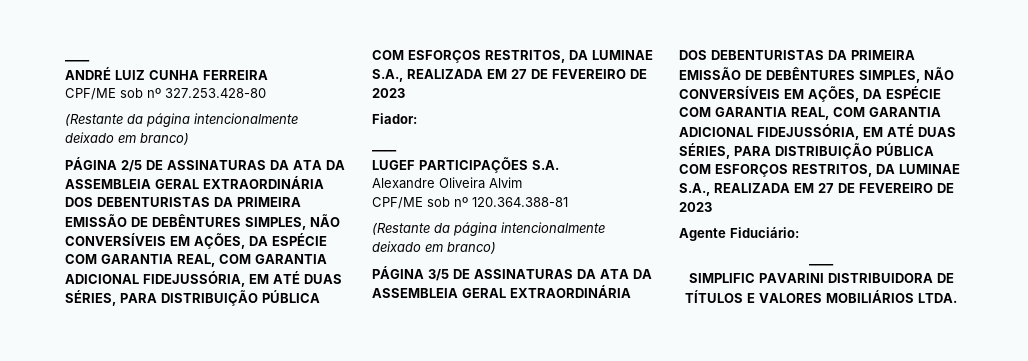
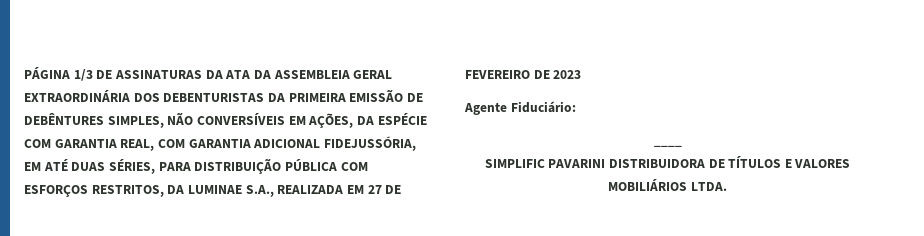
[65,60,90,62] [65,67,268,80] [65,88,266,100] [65,113,298,127] [65,132,189,145] [65,157,345,172] [65,176,324,189] [65,197,301,207] [65,214,340,230] [65,233,327,249] [65,254,327,267] [65,271,342,287] [65,290,320,306] [372,50,653,63] [372,69,647,82] [372,88,405,98] [372,113,417,124] [372,150,397,152] [372,157,559,173] [372,177,522,189] [372,197,568,209] [372,222,605,236] [372,241,496,254] [372,266,449,281] ____ // ANDRÉ LUIZ CUNHA FERREIRA // CPF/ME sob nº 327.253.428-80 // (Restante da página intencionalmente deixado em branco) // PÁGINA 2/5 DE ASSINATURAS DA ATA DA ASSEMBLEIA GERAL EXTRAORDINÁRIA DOS DEBENTURISTAS DA PRIMEIRA EMISSÃO DE DEBÊNTURES SIMPLES, NÃO CONVERSÍVEIS EM AÇÕES, DA ESPÉCIE COM GARANTIA REAL, COM GARANTIA ADICIONAL FIDEJUSSÓRIA, EM ATÉ DUAS SÉRIES, PARA DISTRIBUIÇÃO PÚBLICA COM ESFORÇOS RESTRITOS, DA LUMINAE S.A., REALIZADA EM 27 DE FEVEREIRO DE 2023 // Fiador: // ____ // LUGEF PARTICIPAÇÕES S.A. // Alexandre Oliveira Alvim // CPF/ME sob nº 120.364.388-81 // (Restante da página intencionalmente deixado em branco) // PÁGINA 3/5 -> [24,67,93,81] PÁGINA 1/3

